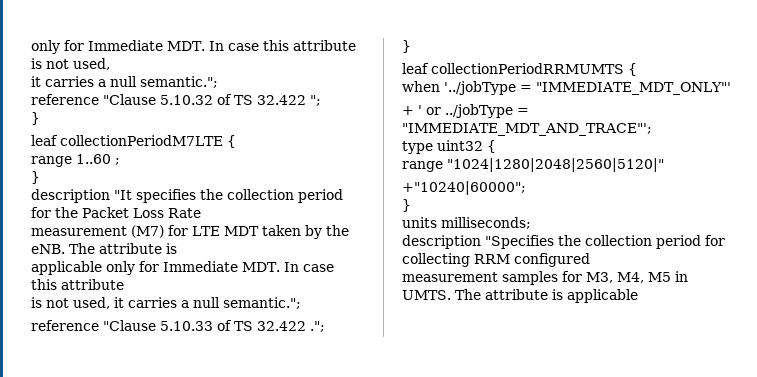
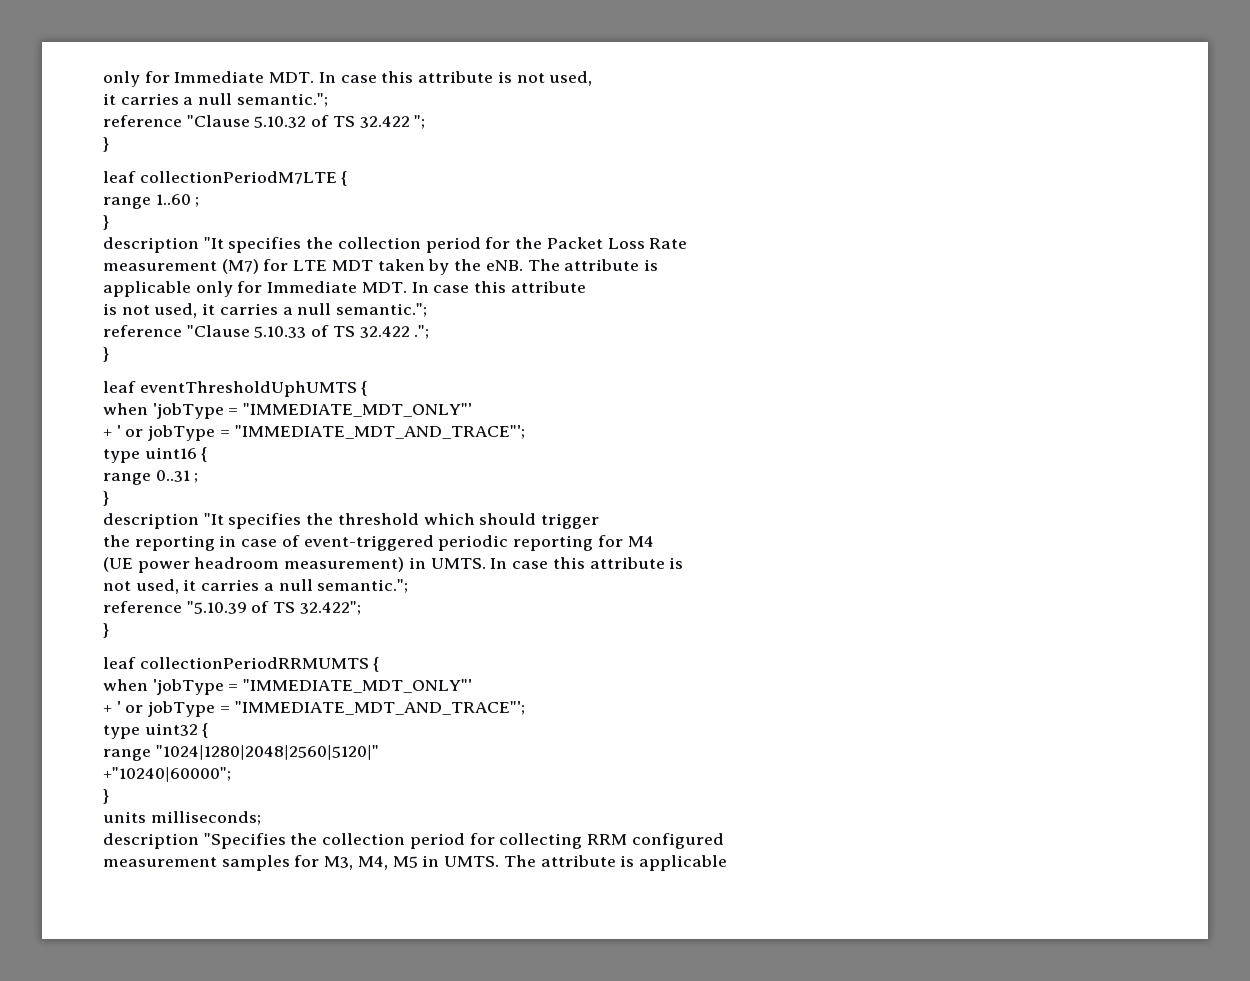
[431,63,637,76] [402,81,731,95] [402,104,513,118] collectionPeriodRRMUMTS { // when '../jobType = "IMMEDIATE_MDT_ONLY"' // + ' or ../jobType -> [139,381,368,397] [103,403,473,419] [103,425,525,441] [103,447,208,463] [103,470,199,485] [103,491,109,506] [103,513,600,529] [103,535,654,551] [103,557,684,573] [103,579,409,594] [103,601,361,615] [103,623,109,638] [103,657,380,672] [103,679,473,695] [103,701,216,717] eventThresholdUphUMTS { // when 'jobType = "IMMEDIATE_MDT_ONLY"' // + ' or jobType = "IMMEDIATE_MDT_AND_TRACE"'; // type uint16 { // range 0..31 ; // } // description "It specifies the threshold which should trigger // the reporting in case of event-triggered periodic reporting for M4 // (UE power headroom measurement) in UMTS. In case this attribute is // not used, it carries a null semantic."; // reference "5.10.39 of TS 32.422"; // } // leaf collectionPeriodRRMUMTS { // when 'jobType = "IMMEDIATE_MDT_ONLY"' // + ' or jobType

